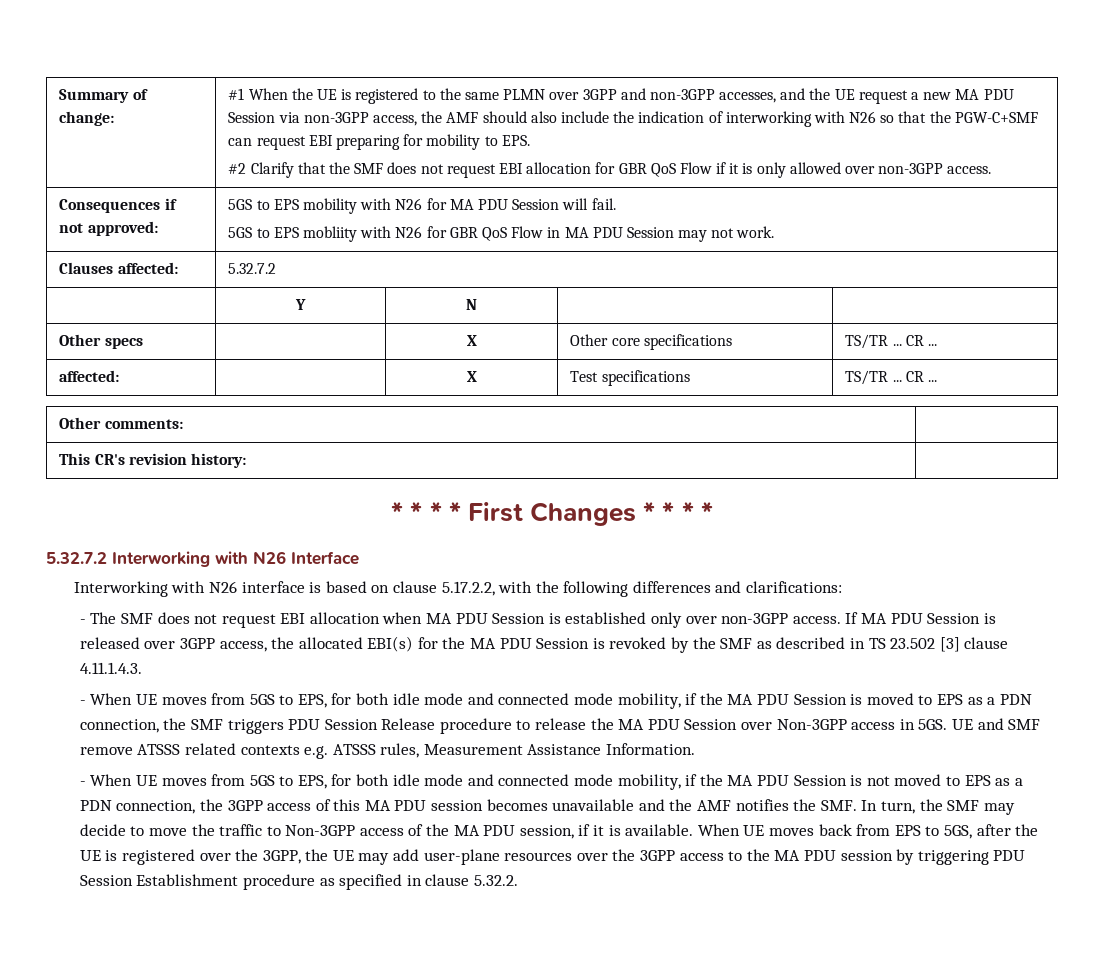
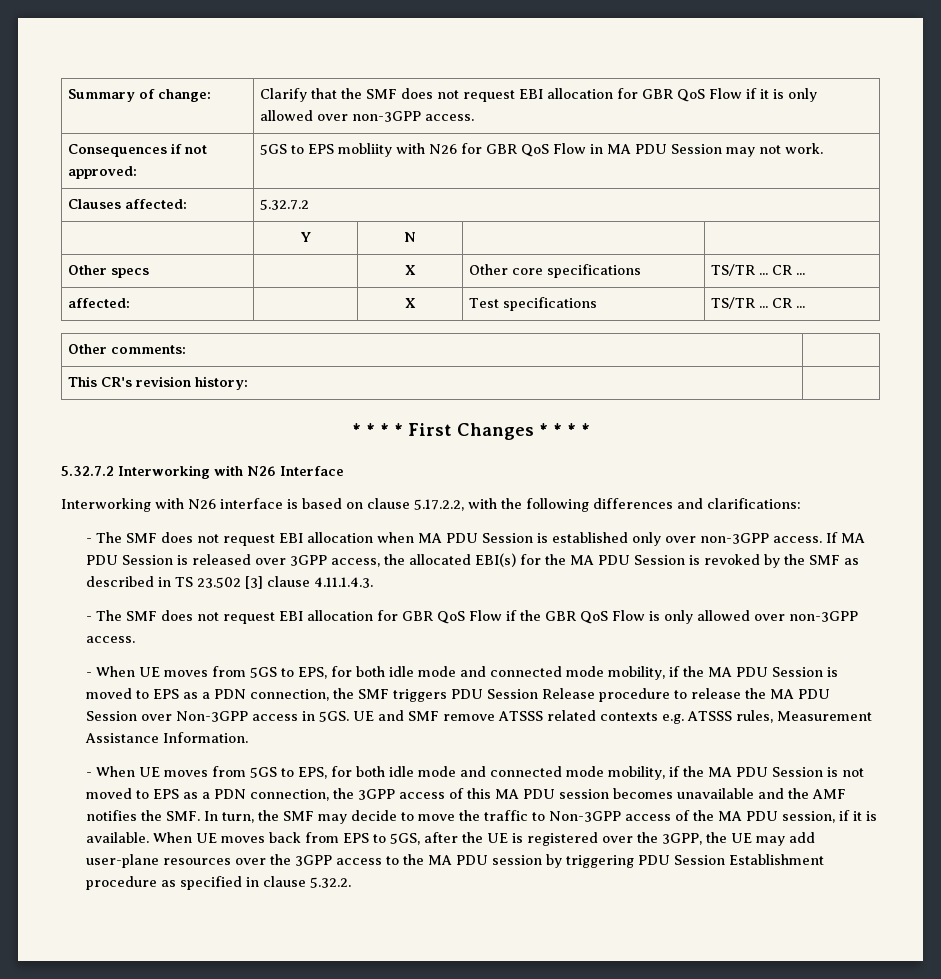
[228,88,1014,104] [228,111,1038,127] [228,134,530,150] [228,163,247,174] #1 When the UE is registered to the same PLMN over 3GPP and non-3GPP accesses, and the UE request a new MA PDU Session via non-3GPP access, the AMF should also include the indication of interworking with N26 so that the PGW-C+SMF can request EBI preparing for mobility to EPS. // #2 -> (211, 95) none
[303,198,616,214] [228,227,299,238] mobility with N26 for MA PDU Session will fail. // 5GS to EPS -> (334, 149) none
(142, 668) none -> [85,610,858,624] [85,636,135,643] // - The SMF does not request EBI allocation for GBR QoS Flow if the GBR QoS Flow is only allowed over non-3GPP access.

